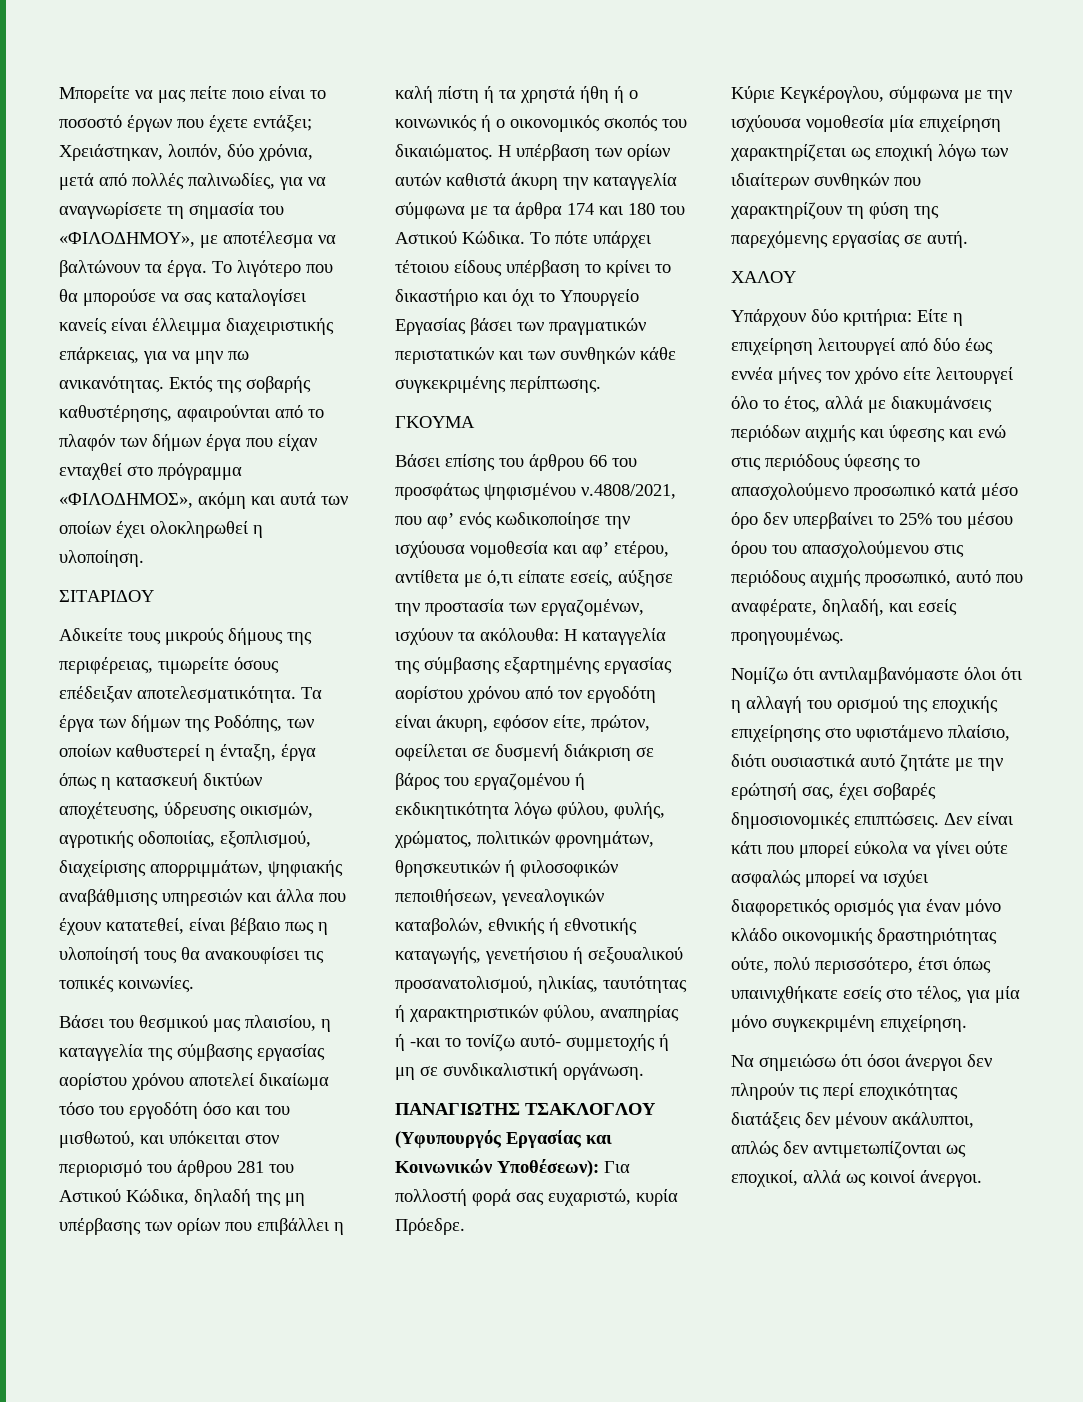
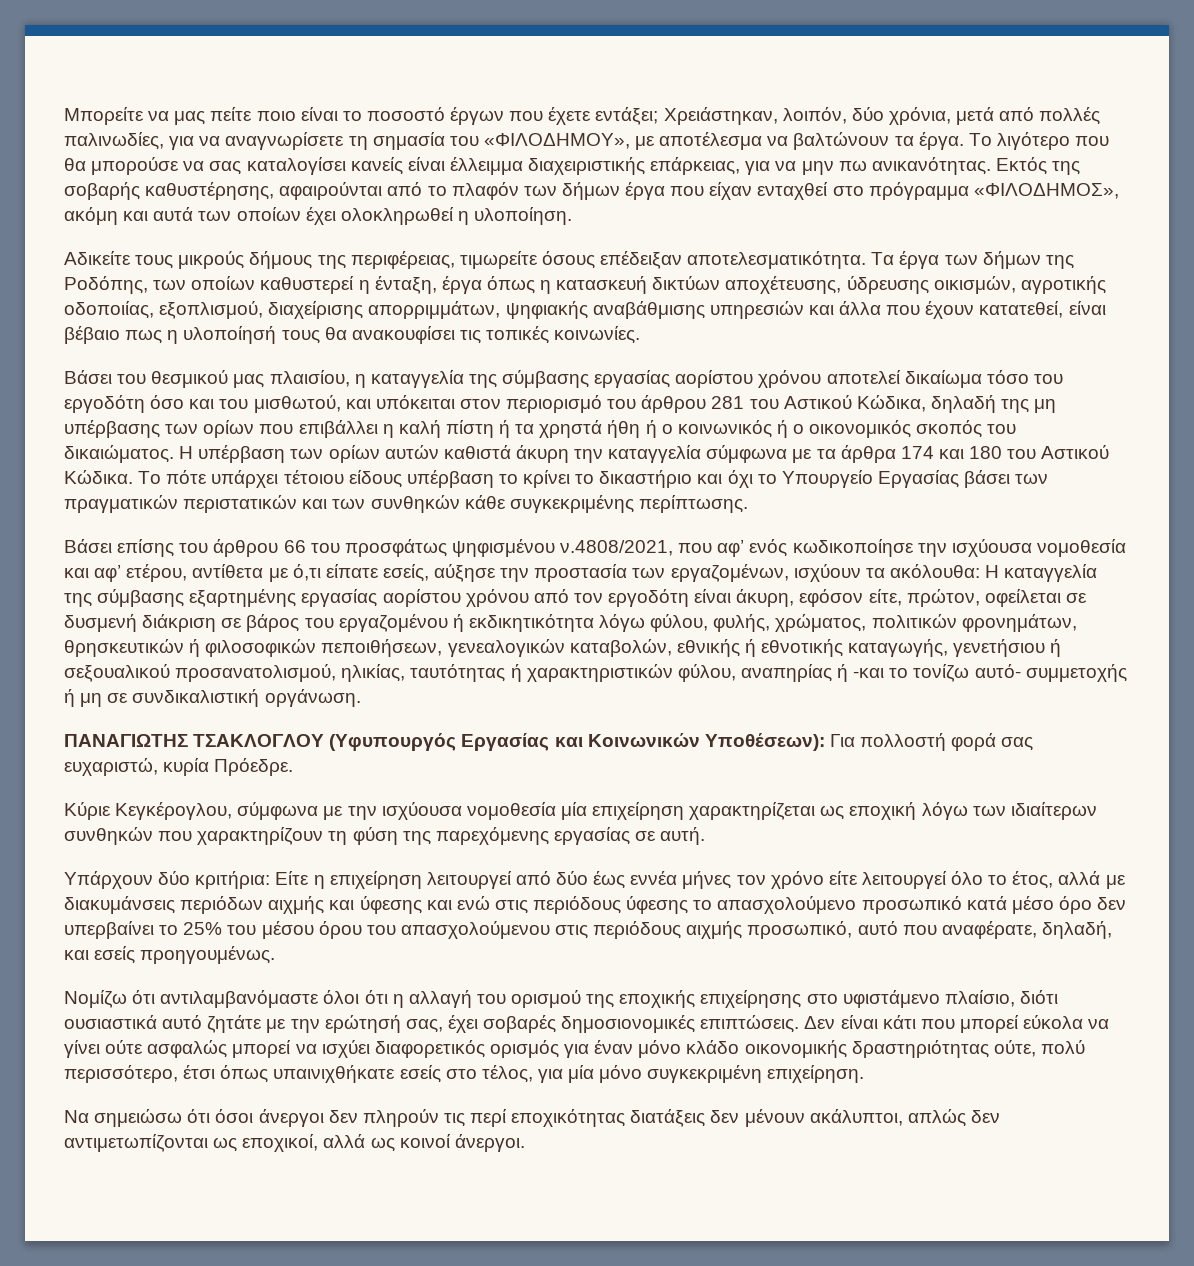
[59,590,154,602] // ΣΙΤΑΡΙΔΟΥ -> (573, 216) none
[395,416,475,428] // ΓΚΟΥΜΑ -> (748, 504) none
[731,271,796,283] // ΧΑΛΟΥ -> (706, 836) none

